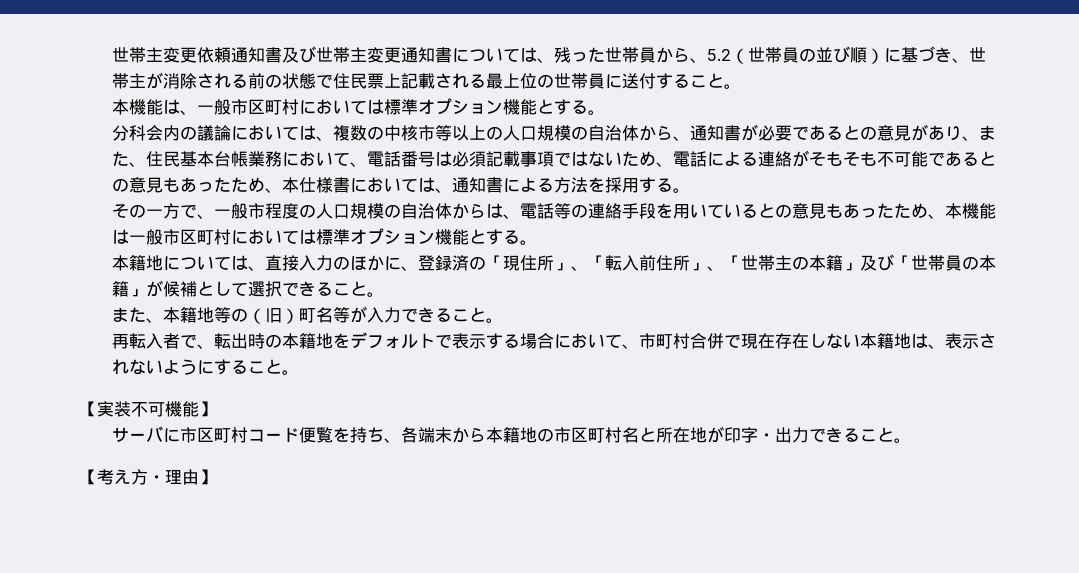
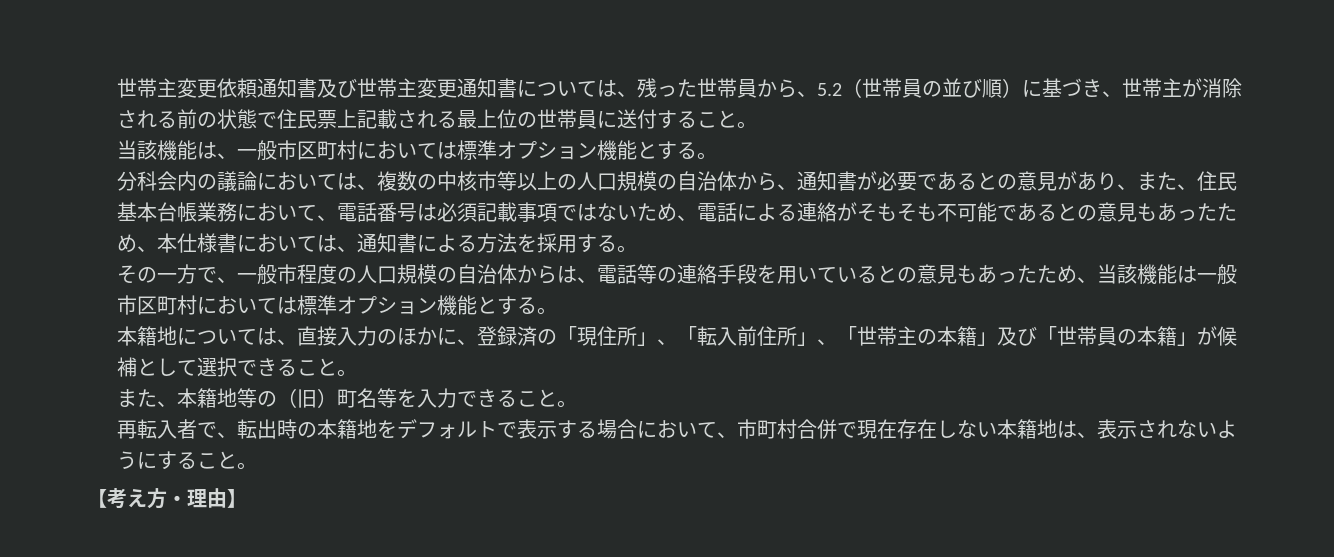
[111,99,129,115] 本 -> [116,140,157,160] 当該
[944,203,962,219] 本 -> [1096,264,1137,284] 当該
[349,306,367,323] が -> [396,389,417,407] を
[80,401,216,417] [111,426,911,443] // 【実装不可機能】 // サーバに市区町村コード便覧を持ち、各端末から本籍地の市区町村名と所在地が印字・出力できること。 -> (257, 466) none

